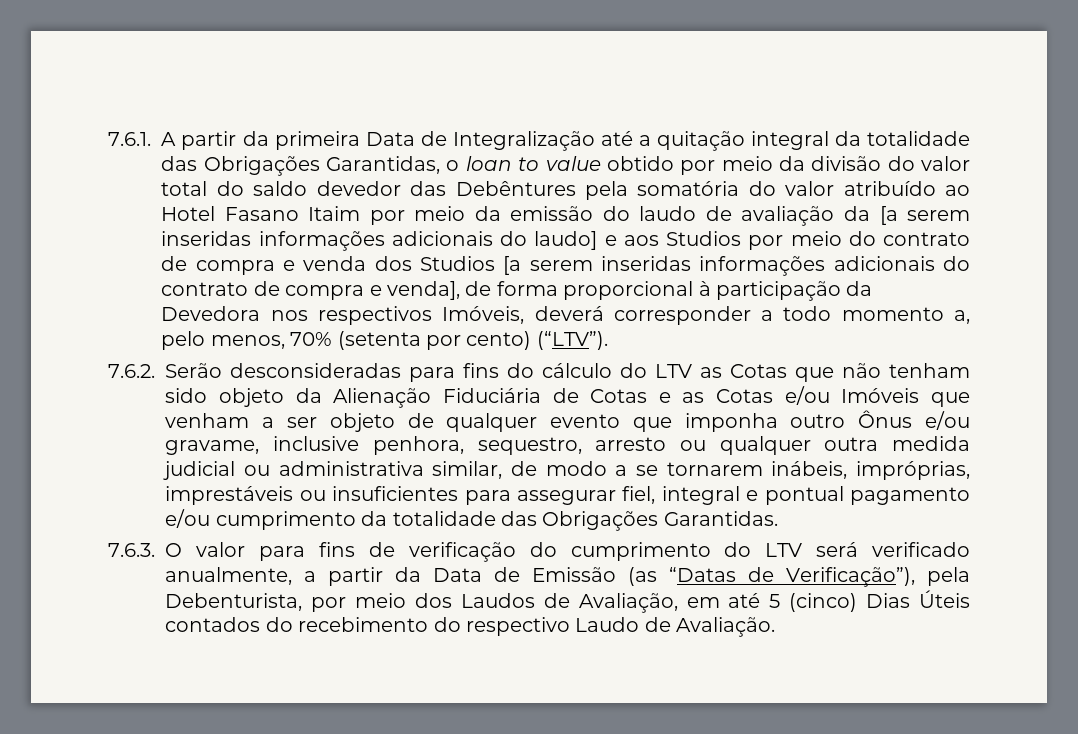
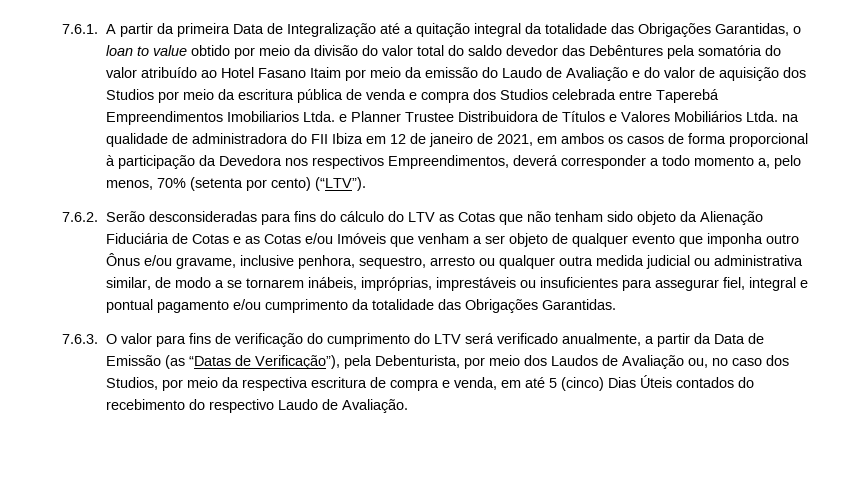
[639,206,971,226] [161,231,971,251] [161,256,970,276] [161,281,461,300] laudo de avaliação da [a serem inseridas informações adicionais do laudo] e aos Studios por meio do contrato de compra e venda dos Studios [a serem inseridas informações adicionais do contrato de compra e venda], -> [501,67,806,81] [105,89,719,103] [105,111,799,125] [105,133,664,147] Laudo de Avaliação e do valor de aquisição dos Studios por meio da escritura pública de venda e compra dos Studios celebrada entre Taperebá Empreendimentos Imobiliarios Ltda. e Planner Trustee Distribuidora de Títulos e Valores Mobiliários Ltda. na qualidade de administradora do FII Ibiza em 12 de janeiro de 2021, em ambos os casos
[442,306,525,324] Imóveis, -> [387,155,509,169] Empreendimentos,
[578,593,678,613] Avaliação, -> [621,355,789,369] [105,377,497,391] Avaliação ou, no caso dos Studios, por meio da respectiva escritura de compra e venda,

